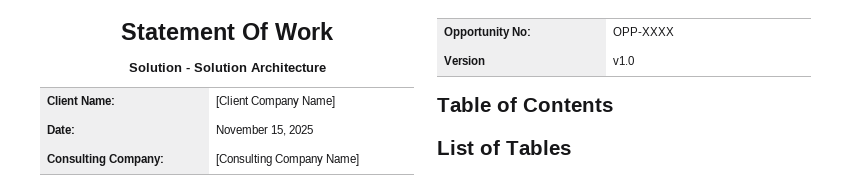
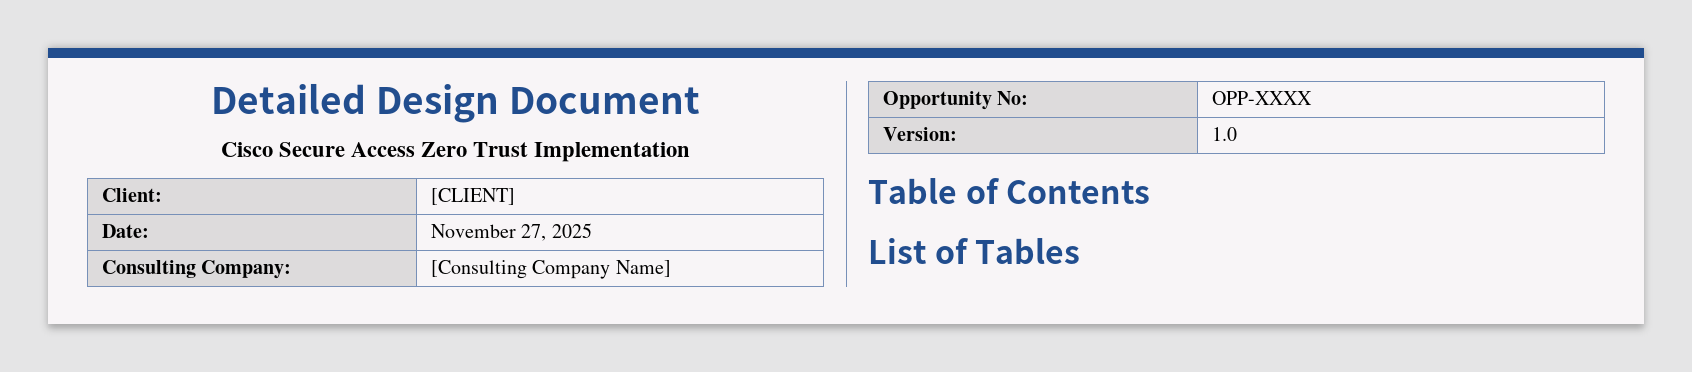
[121,22,334,40] [128,63,326,72] [46,96,115,105] [215,96,335,108] Statement Of Work // Solution - Solution Architecture // Client Name: | [Client Company Name] -> [211,83,700,123] [220,142,691,162] [101,188,162,202] [430,188,515,205] Detailed Design Document // Cisco Secure Access Zero Trust Implementation // Client: | [CLIENT]
[270,125,286,136] 15, -> [521,224,547,241] 27,
[443,56,485,65] [612,56,634,65] Version | v1.0 -> [882,127,957,141] [1211,127,1237,141] Version: | 1.0

